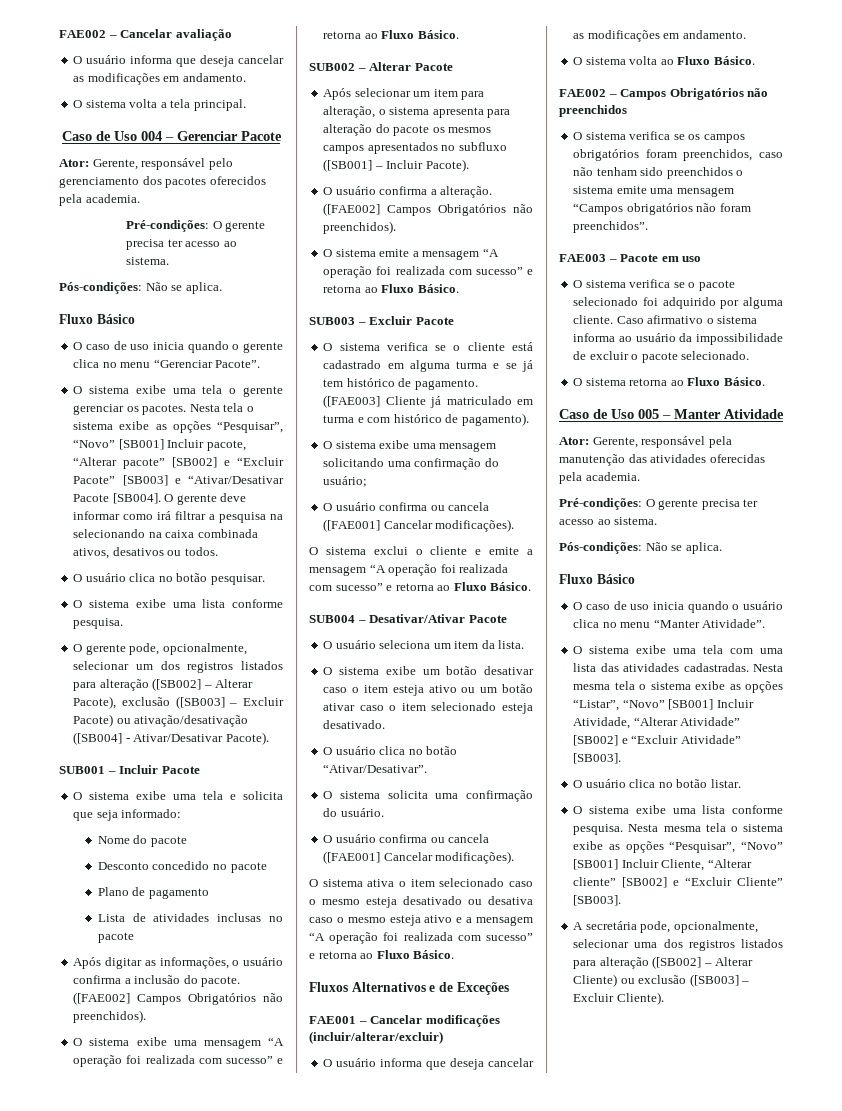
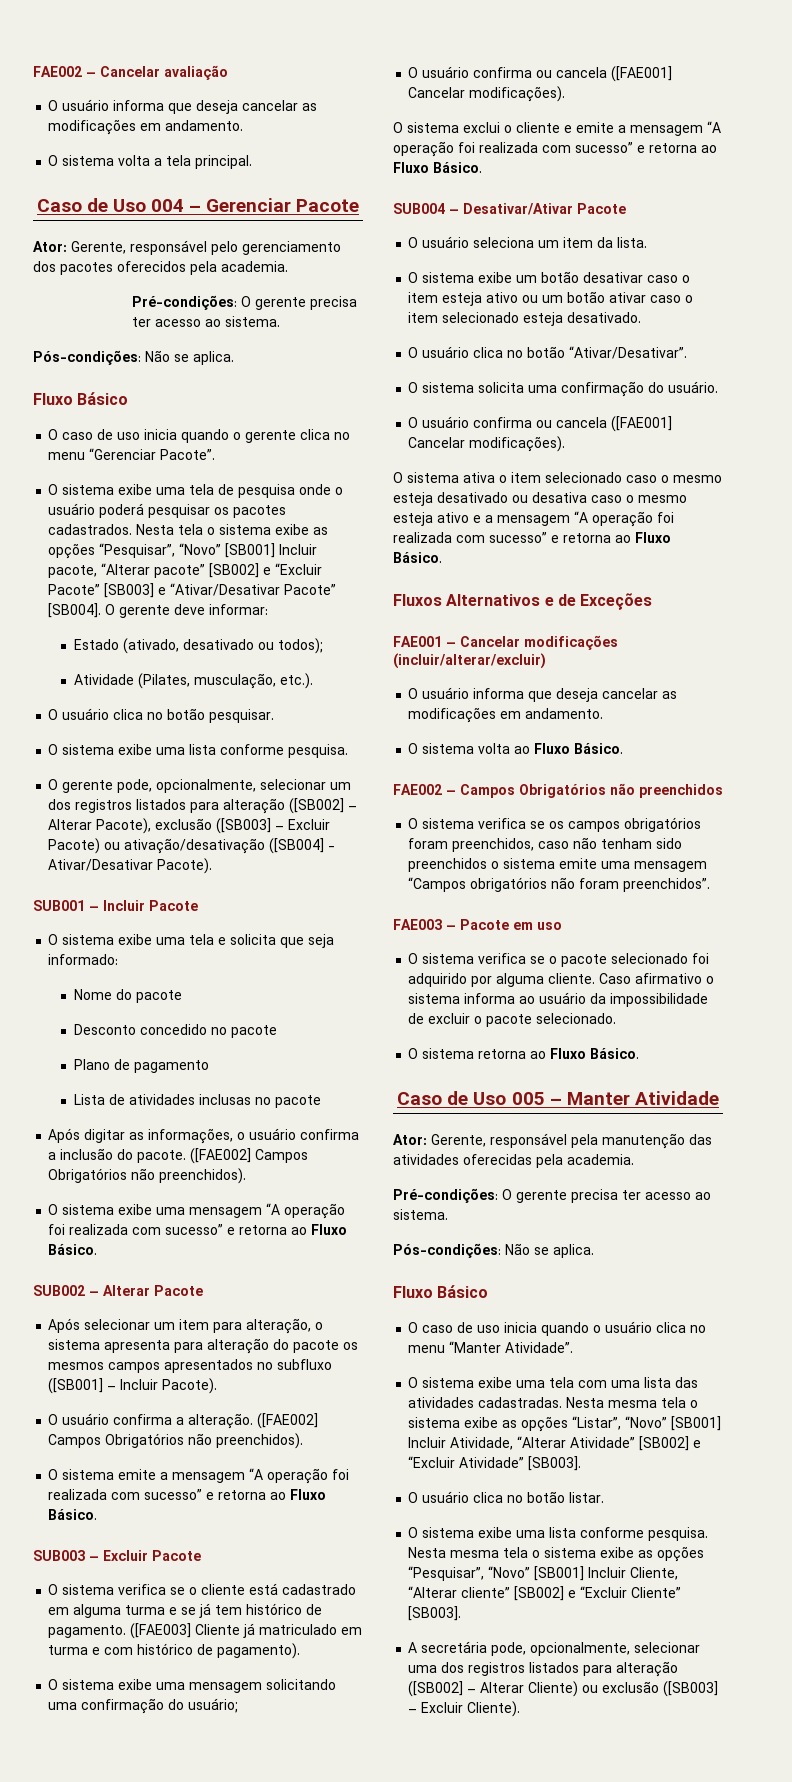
[229,386,283,397] [73,404,187,415] o gerente gerenciar os pacotes. -> [218,484,344,498] [48,503,287,518] [48,524,133,535] de pesquisa onde o usuário poderá pesquisar os pacotes cadastrados.
[73,494,110,502] Pacote -> [284,584,337,595] Pacote”
[73,511,283,523] [73,529,258,538] [73,547,218,559] informar como irá filtrar a pesquisa na selecionando na caixa combinada ativos, desativos ou todos. -> [209,604,269,615] [73,638,323,654] [73,673,313,689] informar: // Estado (ativado, desativado ou todos); // Atividade (Pilates, musculação, etc.).

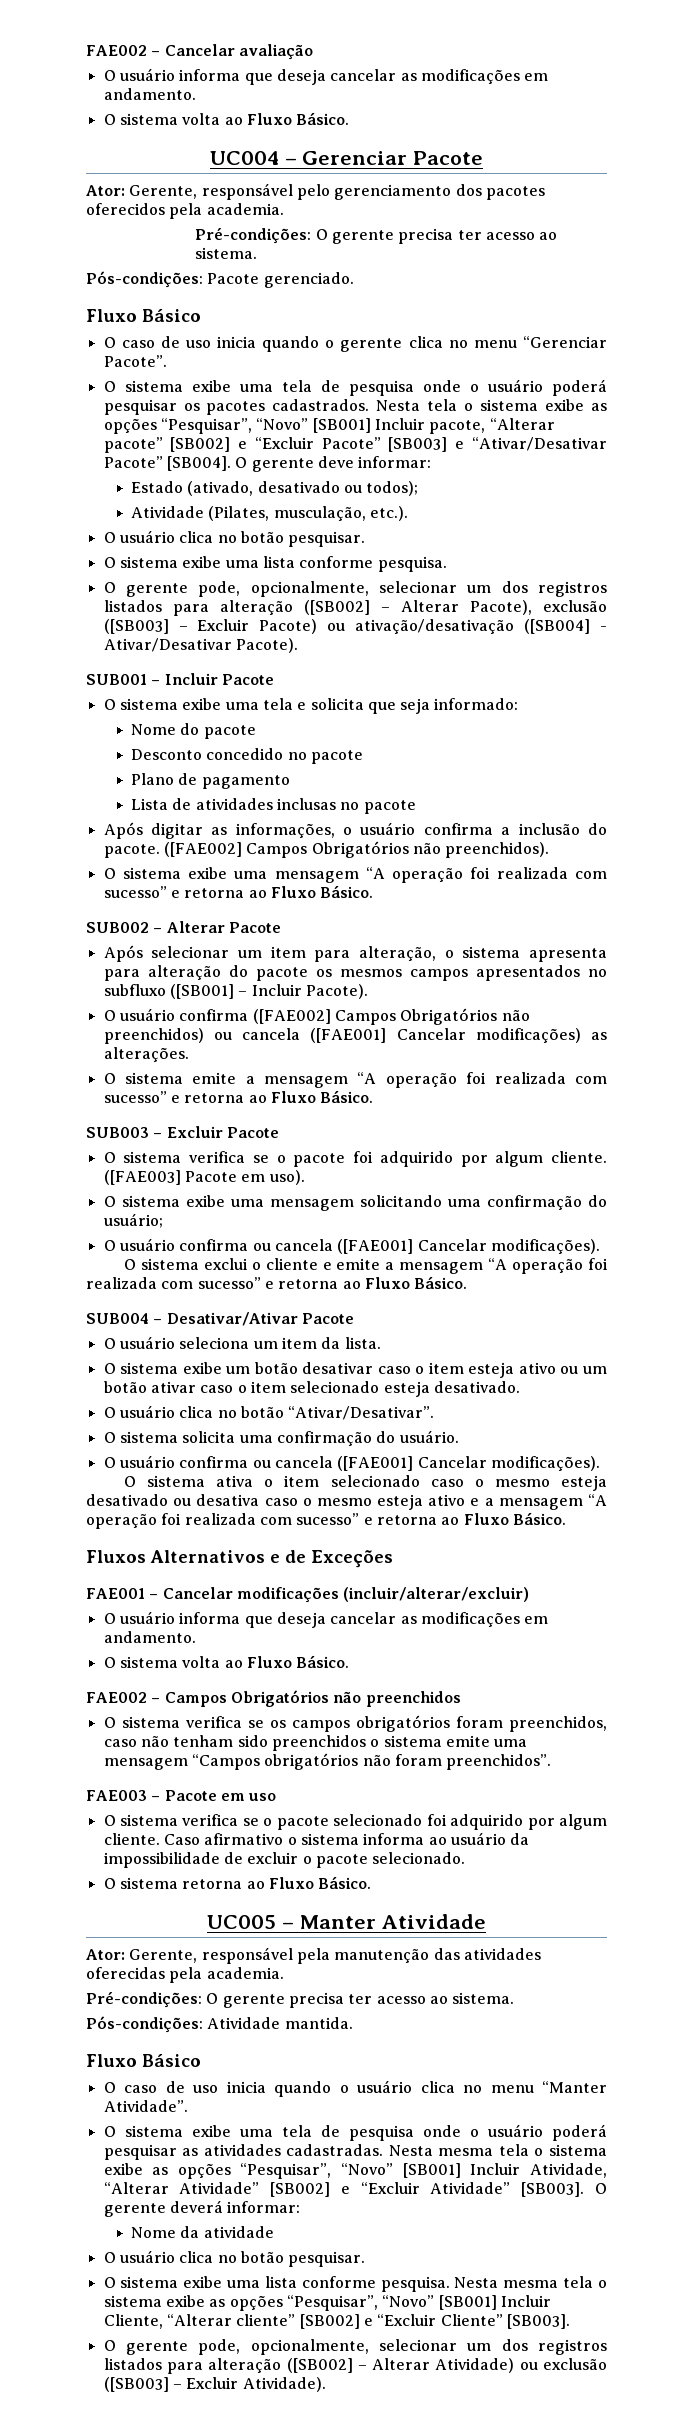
[154,155,253,169] [36,198,184,212] a tela principal. // Caso de Uso 004 -> [224,112,350,125] [209,151,279,165] ao Fluxo Básico. // UC004
[145,350,234,365] Não se aplica. -> [207,272,354,288] Pacote gerenciado.
[176,1413,319,1429] [48,1433,304,1449] a alteração. ([FAE002] Campos Obrigatórios não preenchidos). -> [252,1008,530,1025] [103,1028,607,1044] [103,1047,189,1062] ([FAE002] Campos Obrigatórios não preenchidos) ou cancela ([FAE001] Cancelar modificações) as alterações.
[201,1583,357,1595] [48,1603,323,1618] [48,1623,363,1639] [48,1643,301,1659] cliente está cadastrado em alguma turma e se já tem histórico de pagamento. ([FAE003] Cliente já matriculado em turma e com histórico de pagamento). -> [293,1151,607,1167] [103,1170,305,1185] pacote foi adquirido por algum cliente. ([FAE003] Pacote em uso).
[496,973,545,987] alguma -> [559,1814,607,1830] algum
[397,1091,545,1105] Caso de Uso 005 -> [207,1915,277,1929] UC005
[505,1243,594,1258] Não se aplica. -> [207,2017,353,2029] Atividade mantida.
[578,1377,699,1388] com uma lista das -> [320,2124,607,2141] [103,2144,199,2160] de pesquisa onde o usuário poderá pesquisar as
[572,1416,622,1430] “Listar”, -> [240,2163,332,2179] “Pesquisar”,
[408,1491,605,1503] // O usuário clica no botão listar. -> [595,2183,608,2194] [103,2200,301,2217] [130,2226,274,2238] [103,2250,366,2267] O gerente deverá informar: // Nome da atividade // O usuário clica no botão pesquisar.
[408,1641,701,1656] [408,1661,679,1677] [408,1681,579,1697] A secretária pode, opcionalmente, selecionar uma dos registros listados para alteração ([SB002] – Alterar Cliente) -> [103,2339,607,2355] [103,2358,515,2374] O gerente pode, opcionalmente, selecionar um dos registros listados para alteração ([SB002] – Alterar Atividade)
[467,1701,521,1717] Cliente). -> [242,2377,326,2392] Atividade).

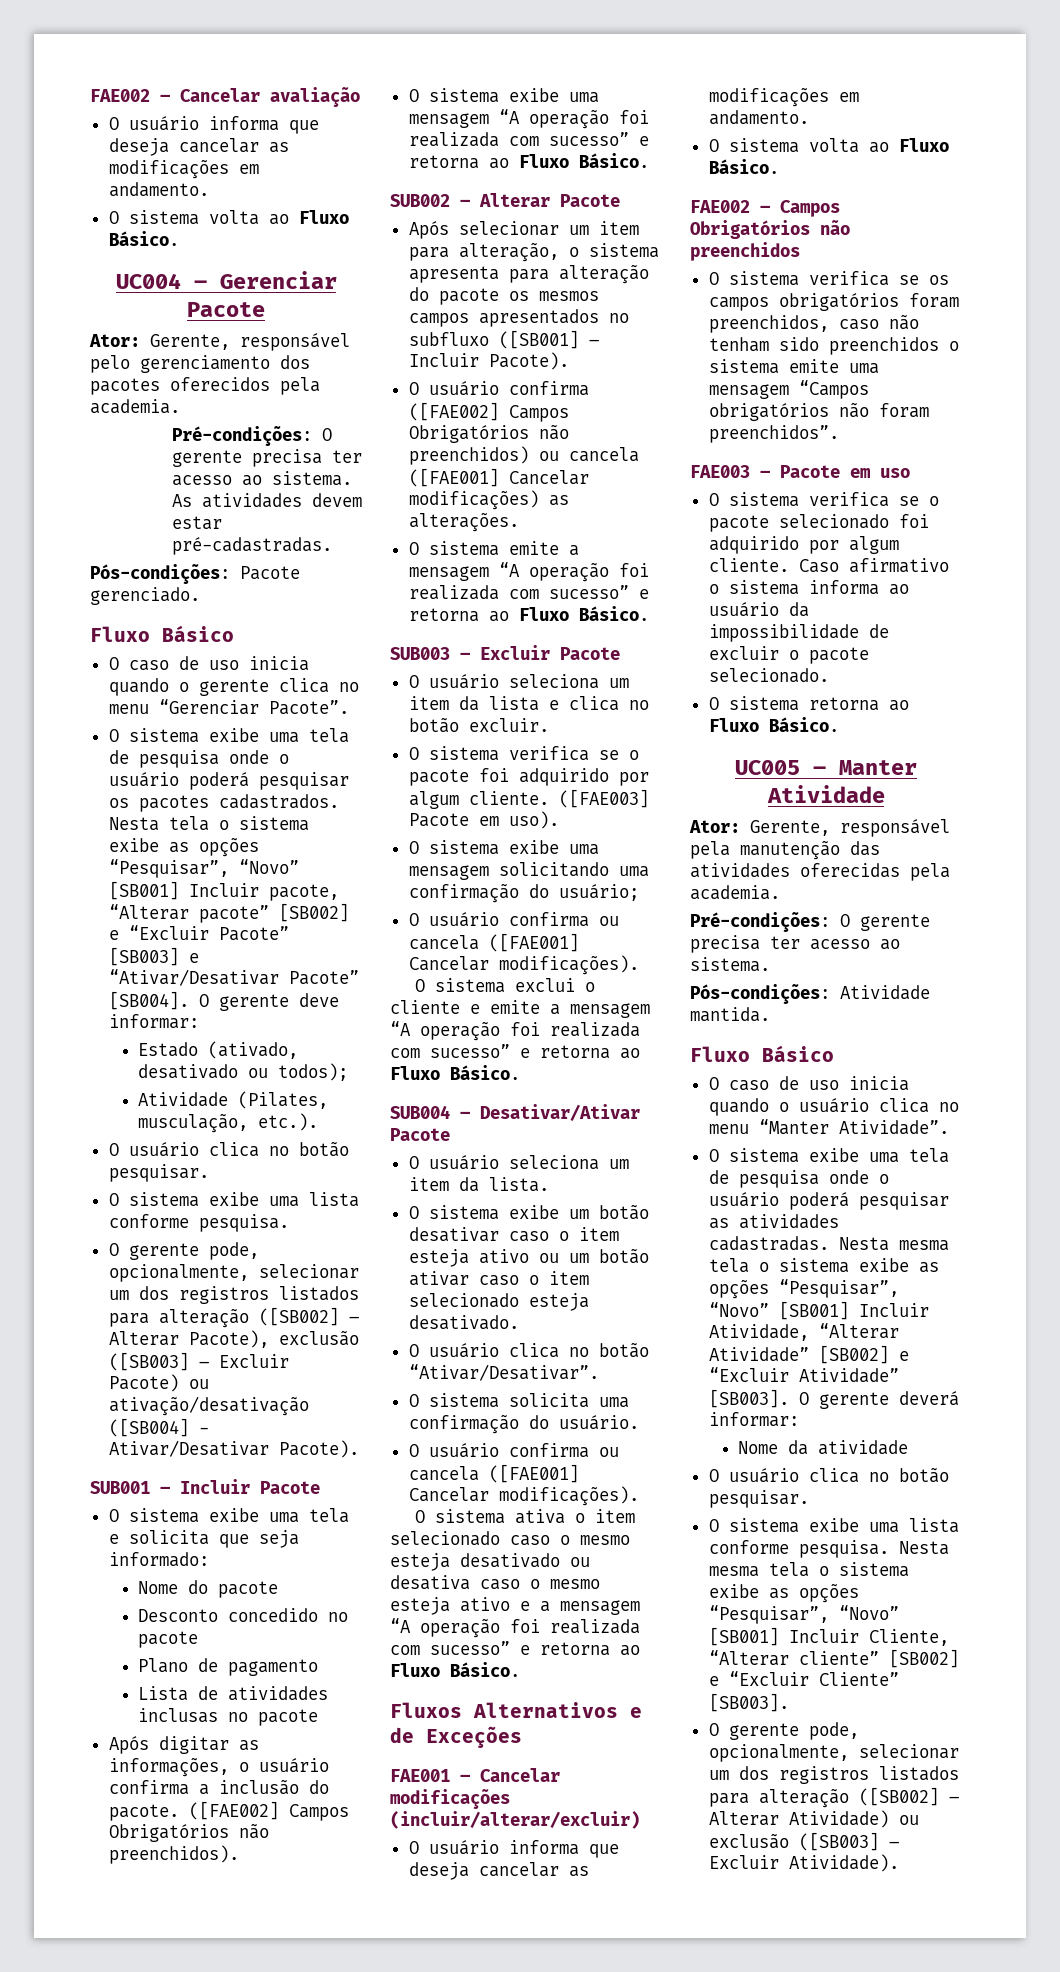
(258, 253) none -> [171,493,362,508] [171,516,222,530] [171,537,332,555] As atividades devem estar pré-cadastradas.
(279, 1132) none -> [408,674,629,689] [408,696,649,711] [408,717,549,733] // O usuário seleciona um item da lista e clica no botão excluir.

